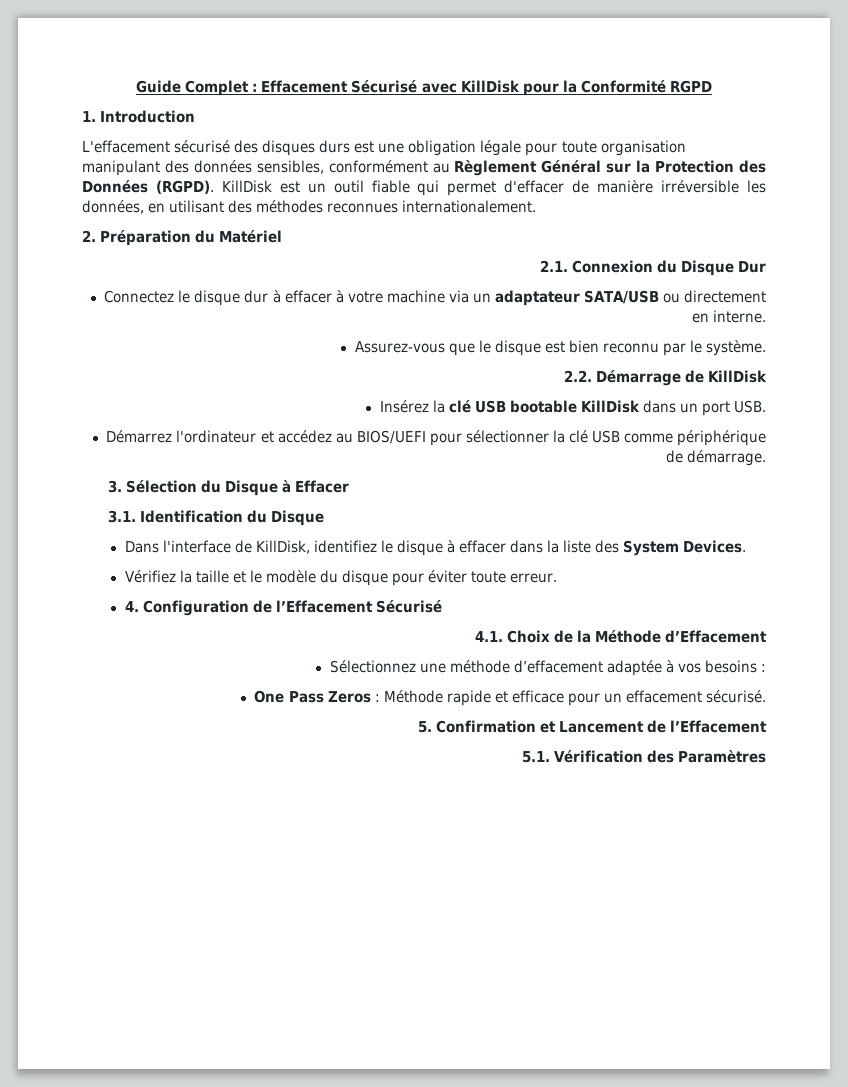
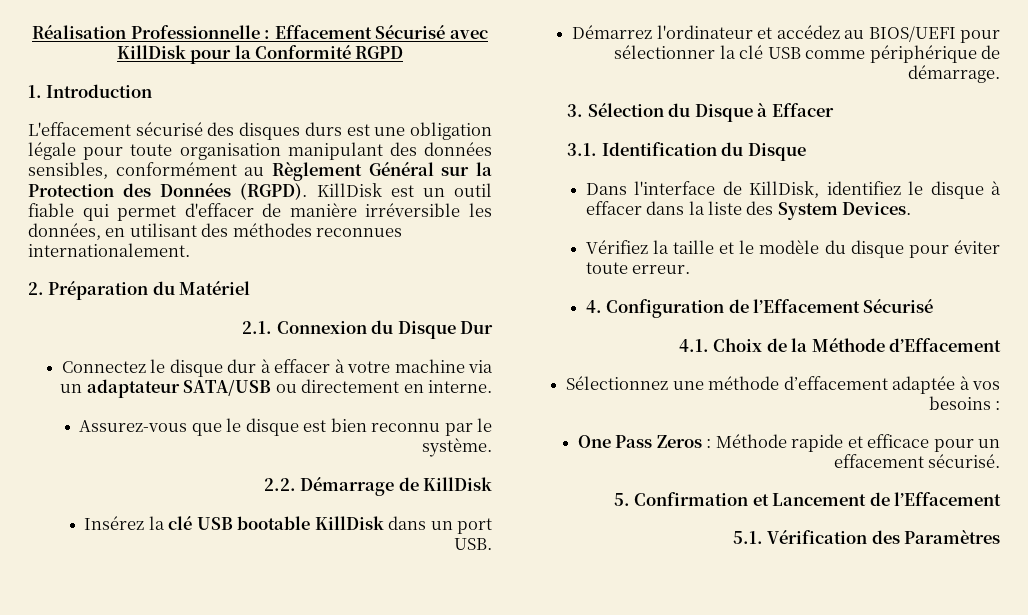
[136,80,250,96] Guide Complet -> [32,25,260,39] Réalisation Professionnelle

